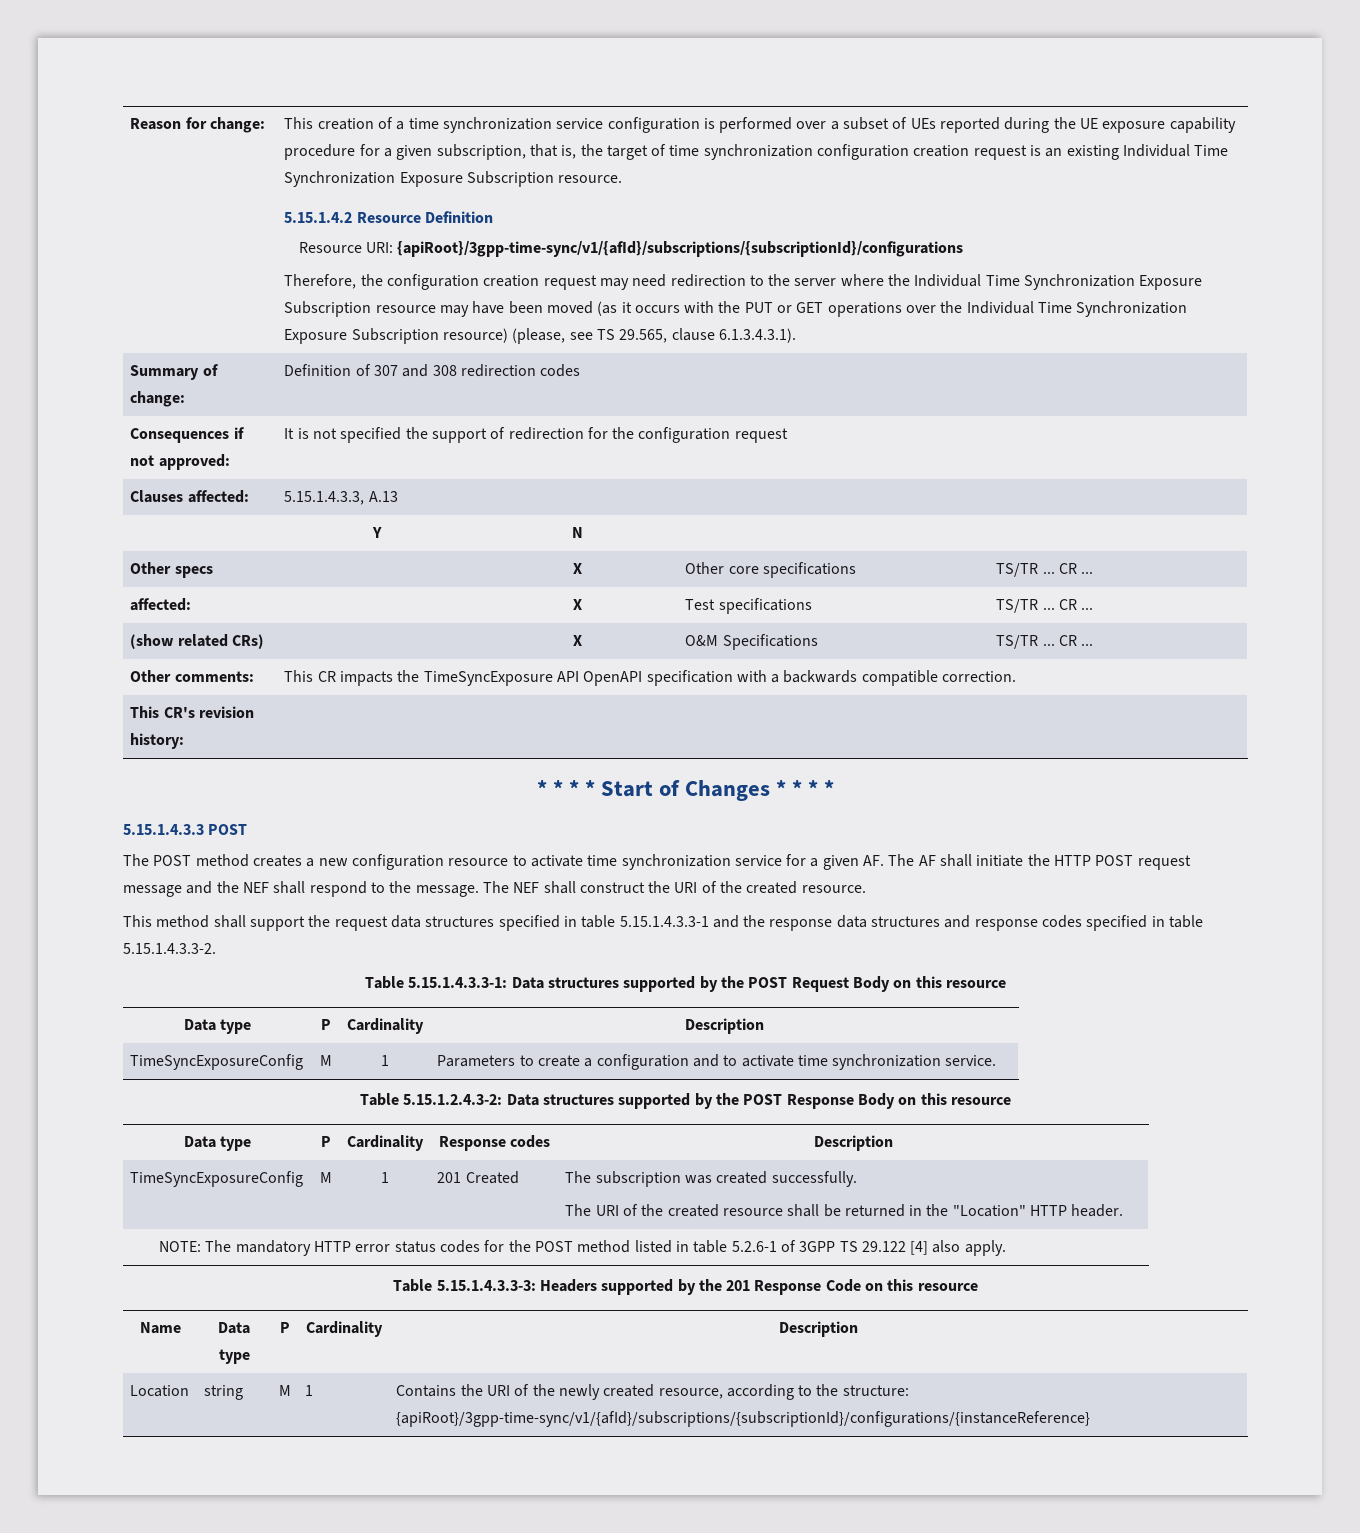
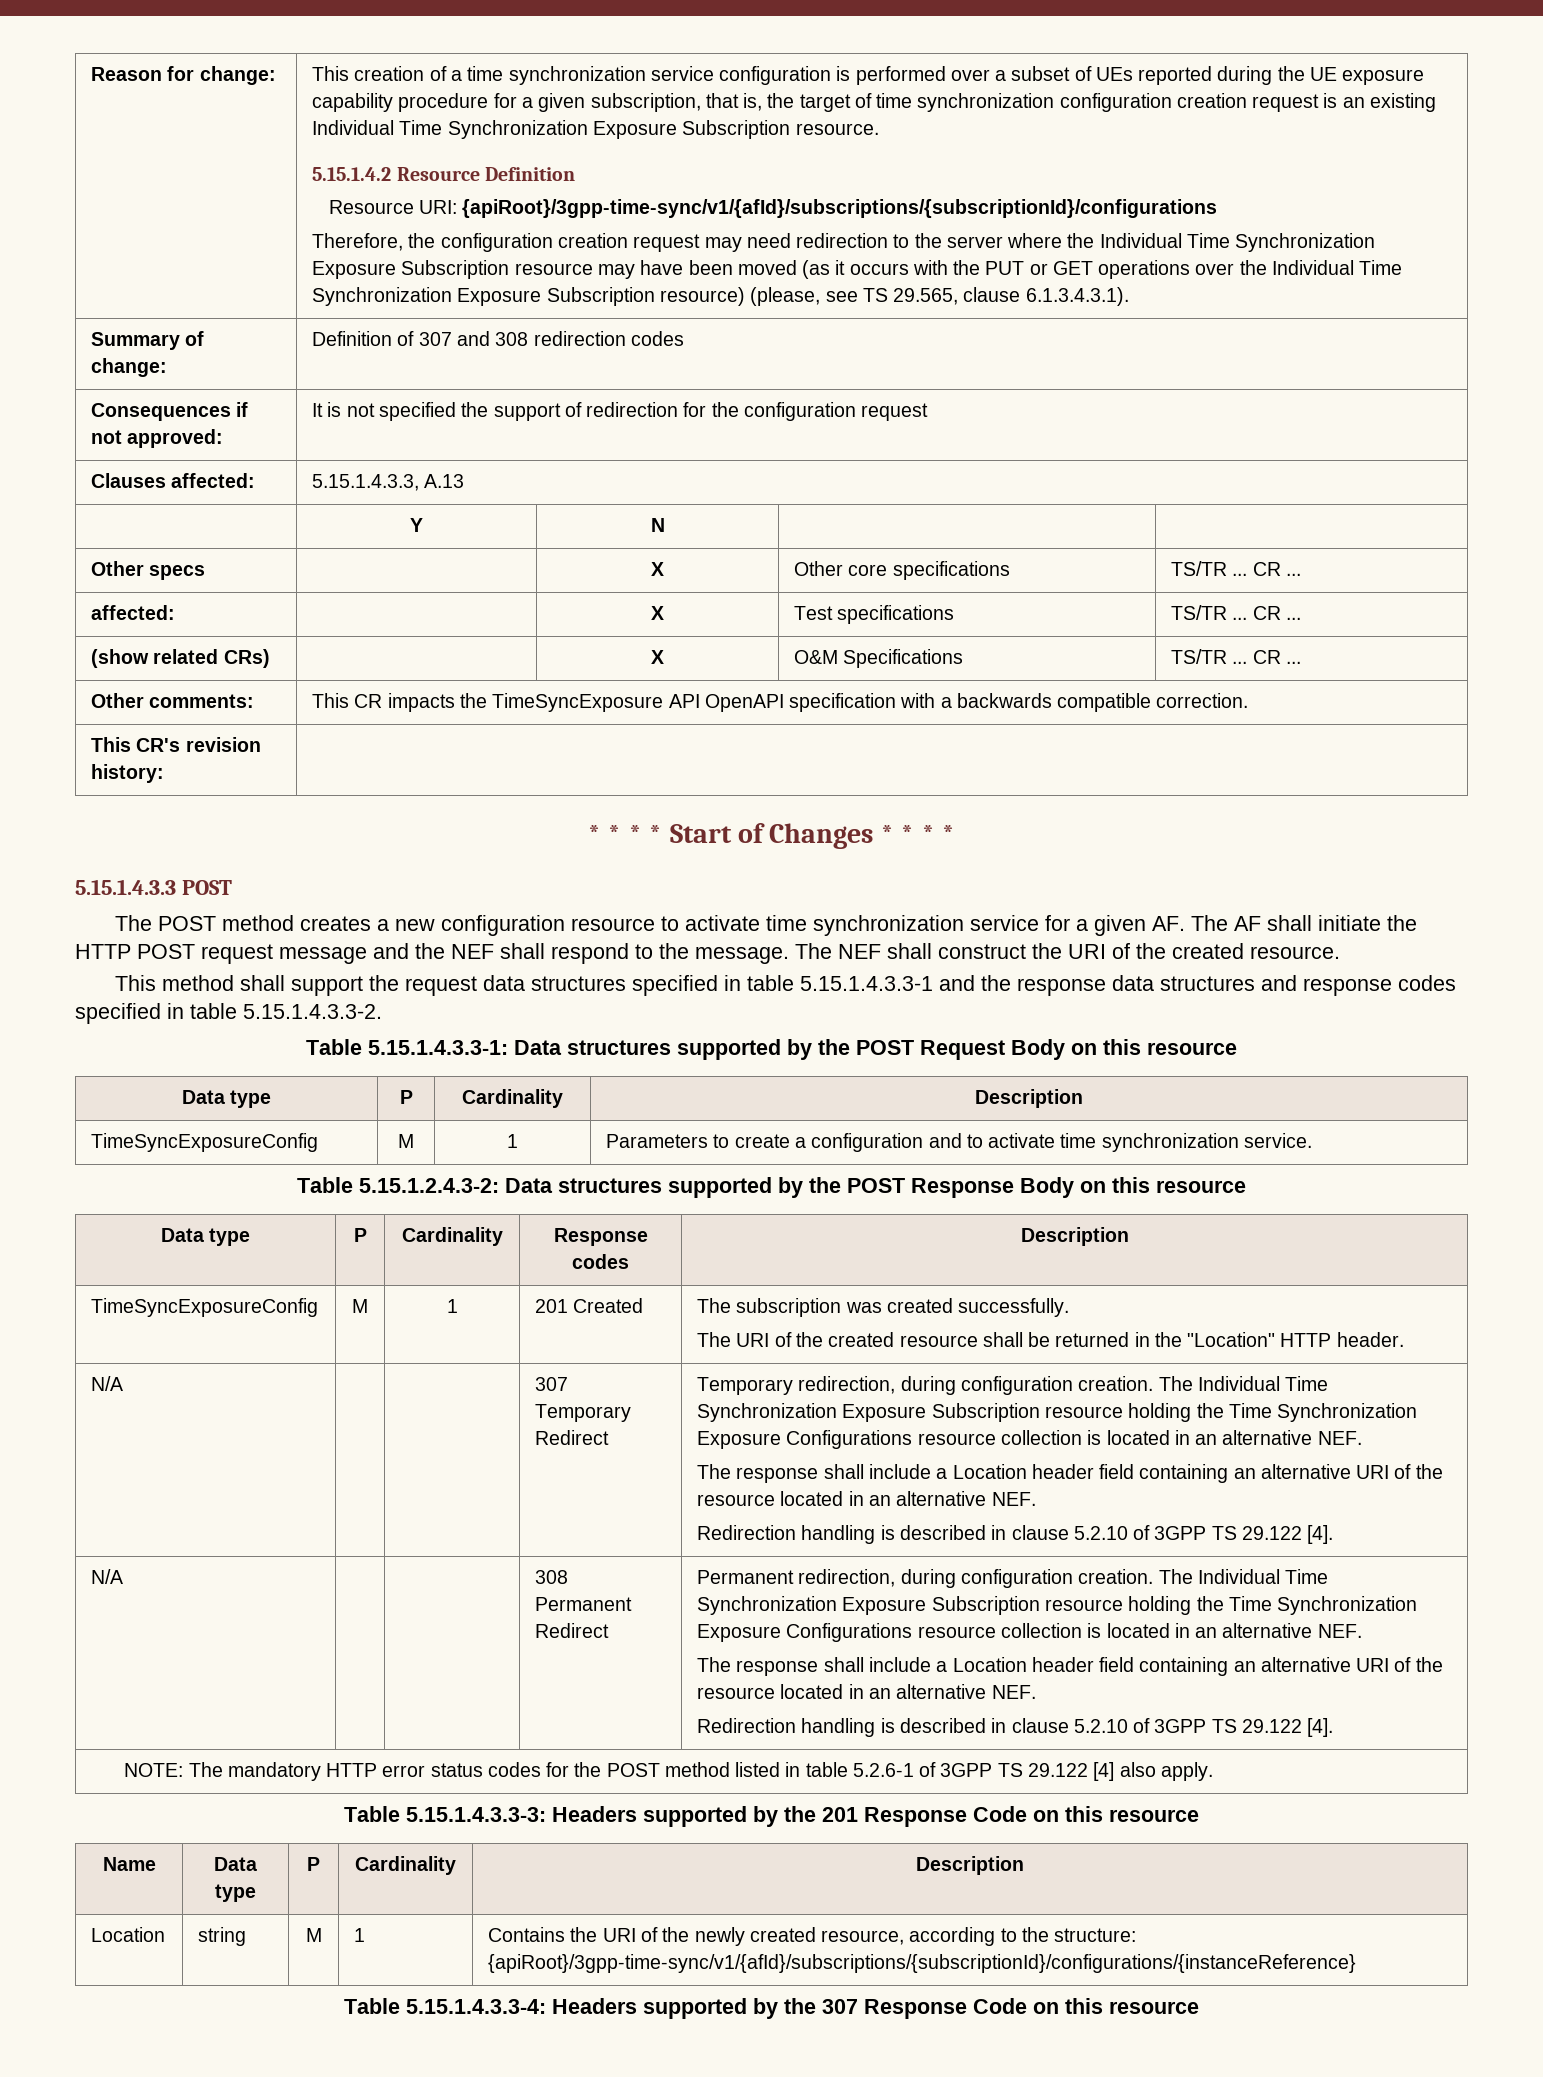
(1124, 1210) none -> [91,1376,124,1391] [535,1377,569,1391] [535,1404,632,1422] [535,1430,610,1445] [697,1376,1329,1395] [697,1403,1418,1422] [697,1430,1362,1449] [697,1464,1443,1483] [697,1491,1036,1506] [697,1525,1334,1544] [91,1569,124,1584] [535,1570,569,1584] [535,1597,633,1611] [535,1623,610,1638] [697,1569,1329,1588] [697,1596,1418,1615] [697,1623,1362,1642] [697,1657,1443,1676] [697,1684,1036,1699] [697,1718,1334,1737] // N/A | | | 307 Temporary Redirect | Temporary redirection, during configuration creation. The Individual Time Synchronization Exposure Subscription resource holding the Time Synchronization Exposure Configurations resource collection is located in an alternative NEF. // The response shall include a Location header field containing an alternative URI of the resource located in an alternative NEF. // Redirection handling is described in clause 5.2.10 of 3GPP TS 29.122 [4]. // N/A | | | 308 Permanent Redirect | Permanent redirection, during configuration creation. The Individual Time Synchronization Exposure Subscription resource holding the Time Synchronization Exposure Configurations resource collection is located in an alternative NEF. // The response shall include a Location header field containing an alternative URI of the resource located in an alternative NEF. // Redirection handling is described in clause 5.2.10 of 3GPP TS 29.122 [4].
(1091, 1419) none -> [344,1998,1199,2019] // Table 5.15.1.4.3.3-4: Headers supported by the 307 Response Code on this resource

